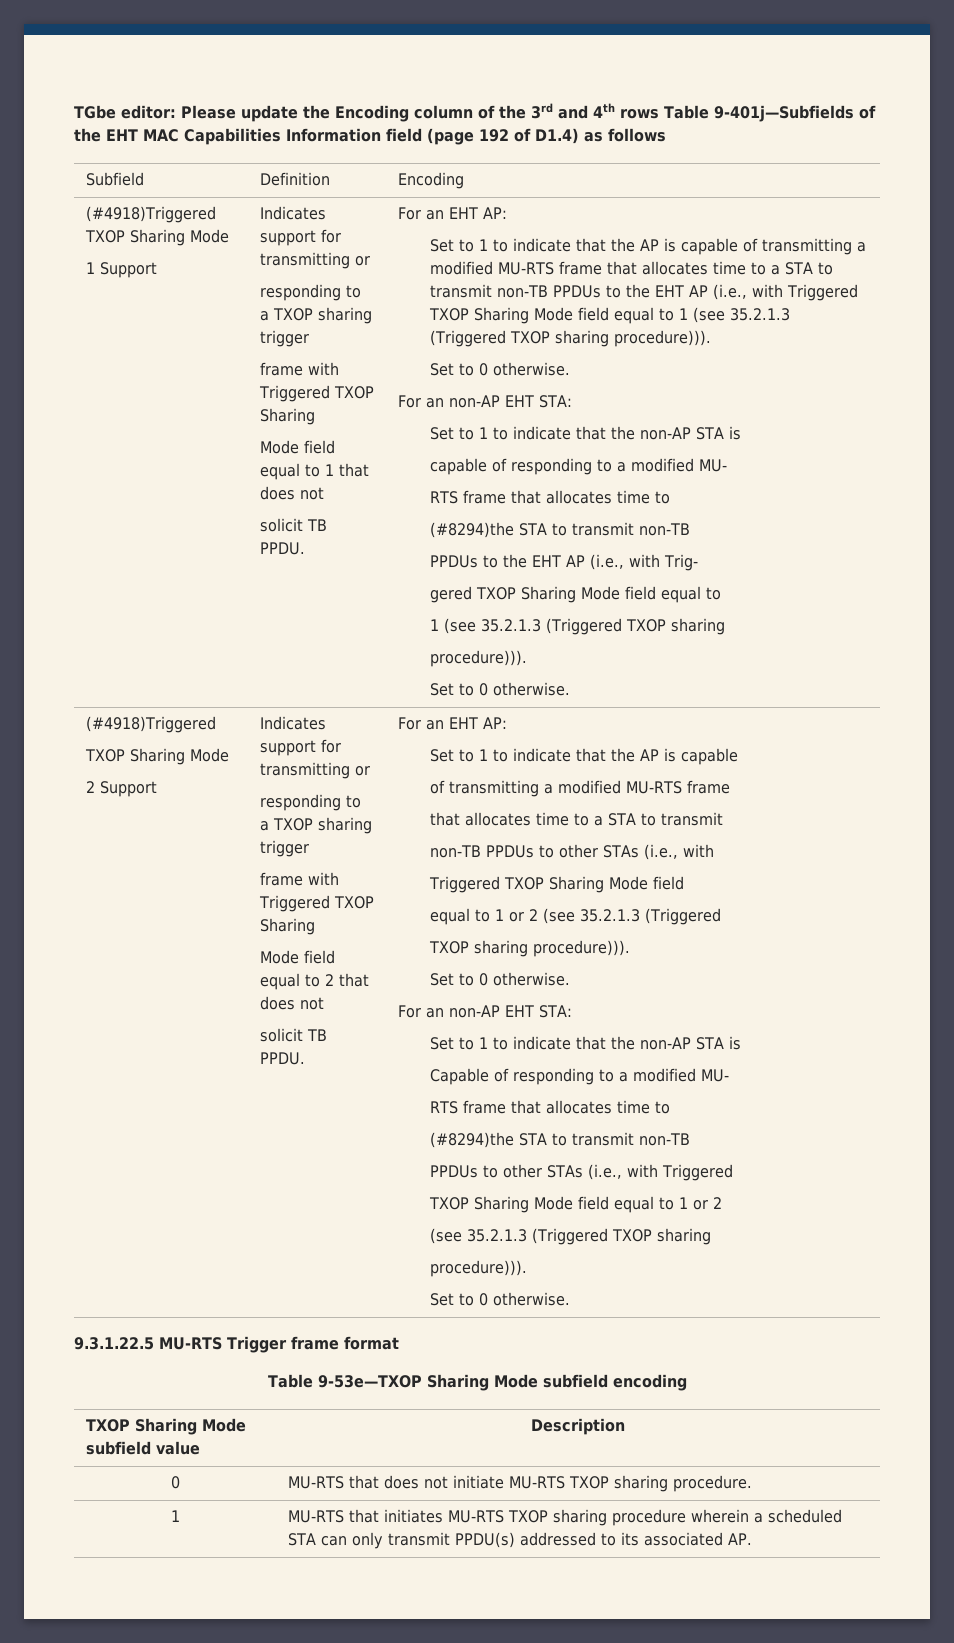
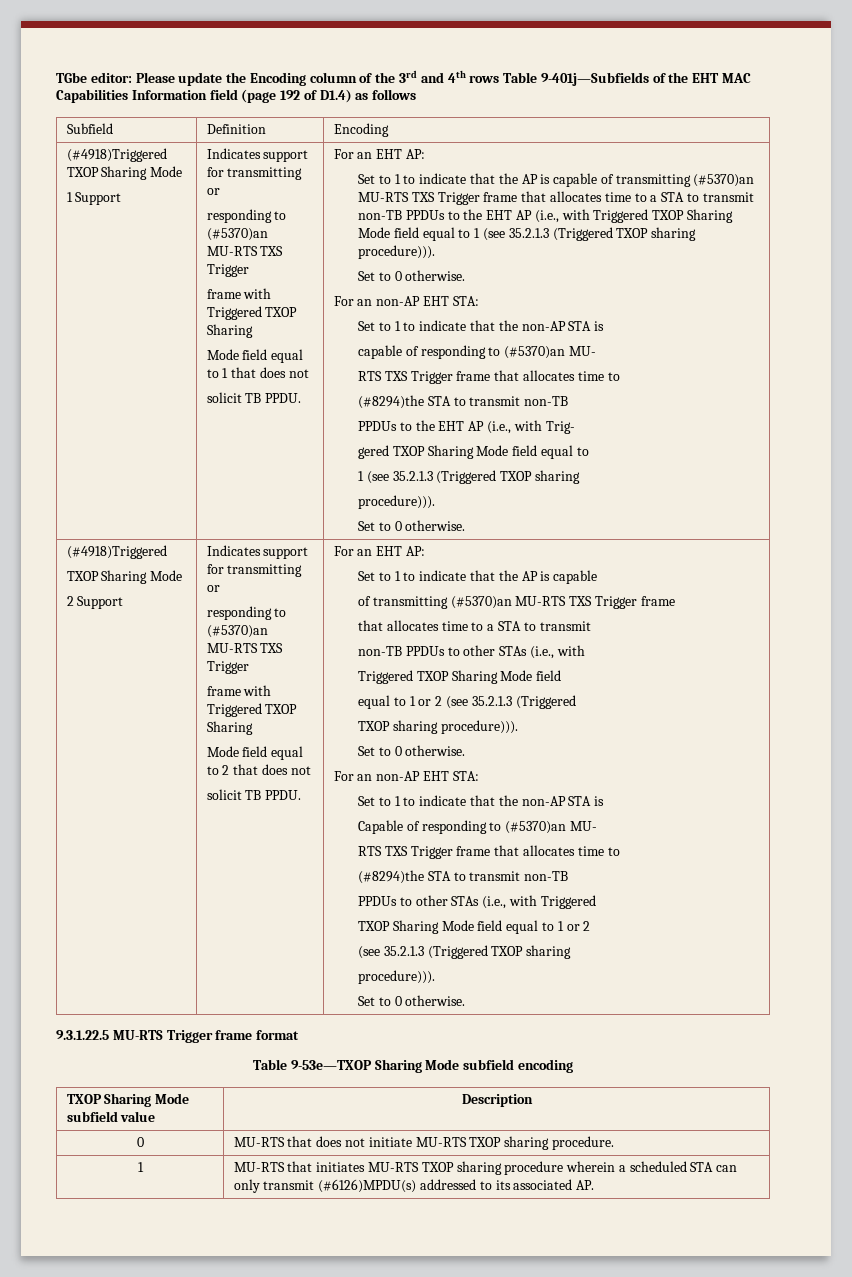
[260,307,373,324] [260,330,310,347] a TXOP sharing trigger -> [206,228,268,241] [206,246,284,256] [206,264,249,277] (#5370)an MU-RTS TXS Trigger
[857,242,867,252] [430,261,555,275] a modified MU-RTS -> [693,174,755,187] [358,192,480,205] (#5370)an MU-RTS TXS Trigger
[617,458,728,472] [430,491,459,504] a modified MU- // RTS -> [504,346,596,359] [358,371,453,384] (#5370)an MU- // RTS TXS Trigger
[260,817,373,834] [260,840,310,857] a TXOP sharing trigger -> [206,625,268,638] [206,643,284,653] [206,661,249,674] (#5370)an MU-RTS TXS Trigger
[544,780,683,794] a modified MU-RTS -> [450,596,637,609] (#5370)an MU-RTS TXS Trigger
[619,1068,730,1082] [430,1101,459,1114] a modified MU- // RTS -> [505,821,597,834] [358,846,453,859] (#5370)an MU- // RTS TXS Trigger
[455,1532,516,1548] PPDU(s) -> [318,1179,417,1193] (#6126)MPDU(s)

